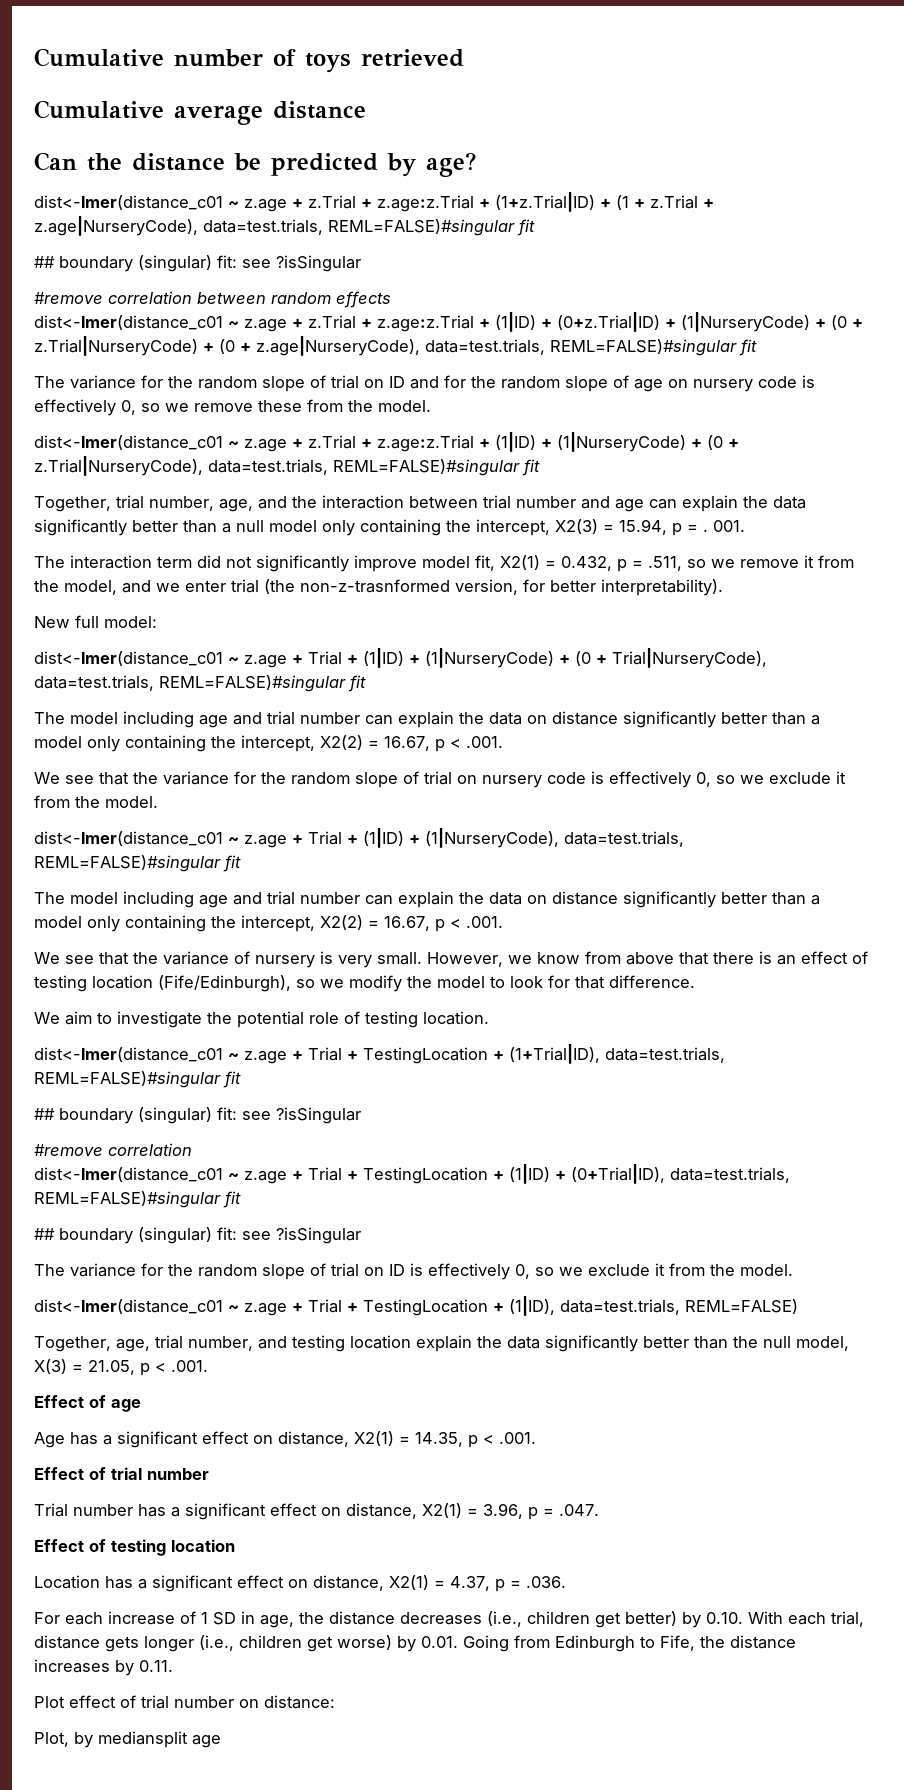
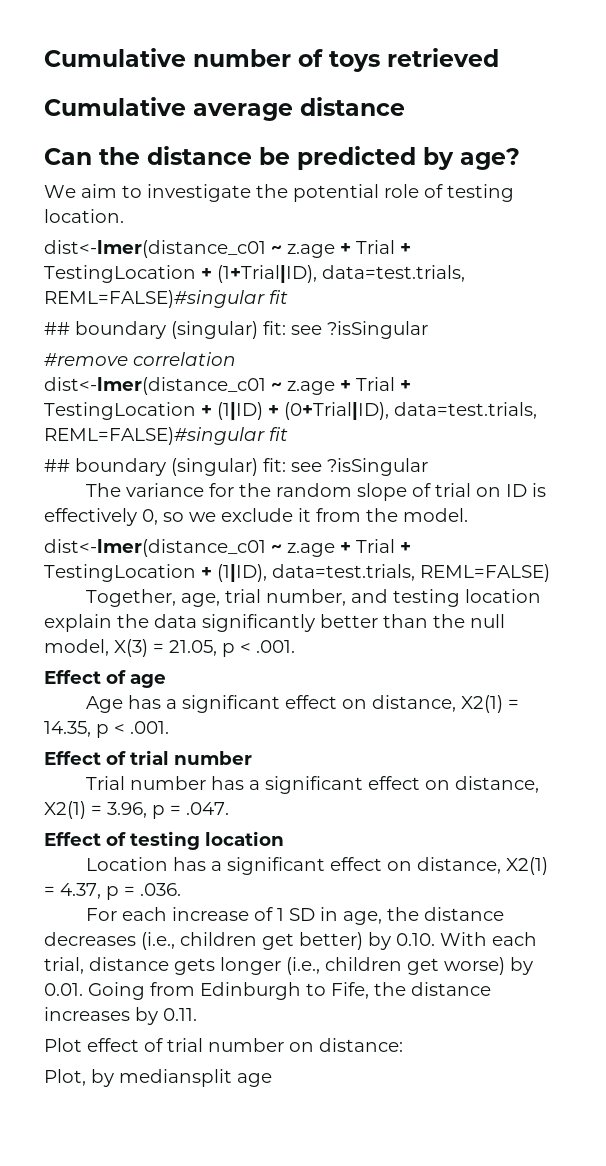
[34,192,714,212] [34,216,535,236] [34,255,361,272] [34,291,391,308] [34,312,863,332] [34,336,757,356] [34,375,815,392] [34,399,431,416] [34,432,739,452] [34,456,540,476] [34,495,806,512] [34,519,745,536] [34,555,854,572] [34,579,723,596] [34,615,157,628] [34,648,767,668] [34,675,366,692] [34,711,820,728] [34,735,503,752] [34,771,846,788] [34,795,158,808] [34,828,684,848] [34,855,241,872] [34,891,820,908] [34,915,503,932] [34,951,868,968] [34,975,695,992] // dist<-lmer(distance_c01 ~ z.age + z.Trial + z.age:z.Trial + (1+z.Trial|ID) + (1 + z.Trial + z.age|NurseryCode), data=test.trials, REML=FALSE)#singular fit // ## boundary (singular) fit: see ?isSingular // #remove correlation between random effects // dist<-lmer(distance_c01 ~ z.age + z.Trial + z.age:z.Trial + (1|ID) + (0+z.Trial|ID) + (1|NurseryCode) + (0 + z.Trial|NurseryCode) + (0 + z.age|NurseryCode), data=test.trials, REML=FALSE)#singular fit // The variance for the random slope of trial on ID and for the random slope of age on nursery code is effectively 0, so we remove these from the model. // dist<-lmer(distance_c01 ~ z.age + z.Trial + z.age:z.Trial + (1|ID) + (1|NurseryCode) + (0 + z.Trial|NurseryCode), data=test.trials, REML=FALSE)#singular fit // Together, trial number, age, and the interaction between trial number and age can explain the data significantly better than a null model only containing the intercept, X2(3) = 15.94, p = . 001. // The interaction term did not significantly improve model fit, X2(1) = 0.432, p = .511, so we remove it from the model, and we enter trial (the non-z-trasnformed version, for better interpretability). // New full model: // dist<-lmer(distance_c01 ~ z.age + Trial + (1|ID) + (1|NurseryCode) + (0 + Trial|NurseryCode), data=test.trials, REML=FALSE)#singular fit // The model including age and trial number can explain the data on distance significantly better than a model only containing the intercept, X2(2) = 16.67, p < .001. // We see that the variance for the random slope of trial on nursery code is effectively 0, so we exclude it from the model. // dist<-lmer(distance_c01 ~ z.age + Trial + (1|ID) + (1|NurseryCode), data=test.trials, REML=FALSE)#singular fit // The model including age and trial number can explain the data on distance significantly better than a model only containing the intercept, X2(2) = 16.67, p < .001. // We see that the variance of nursery is very small. However, we know from above that there is an effect of testing location (Fife/Edinburgh), so we modify the model to look for that difference. -> (520, 159) none

